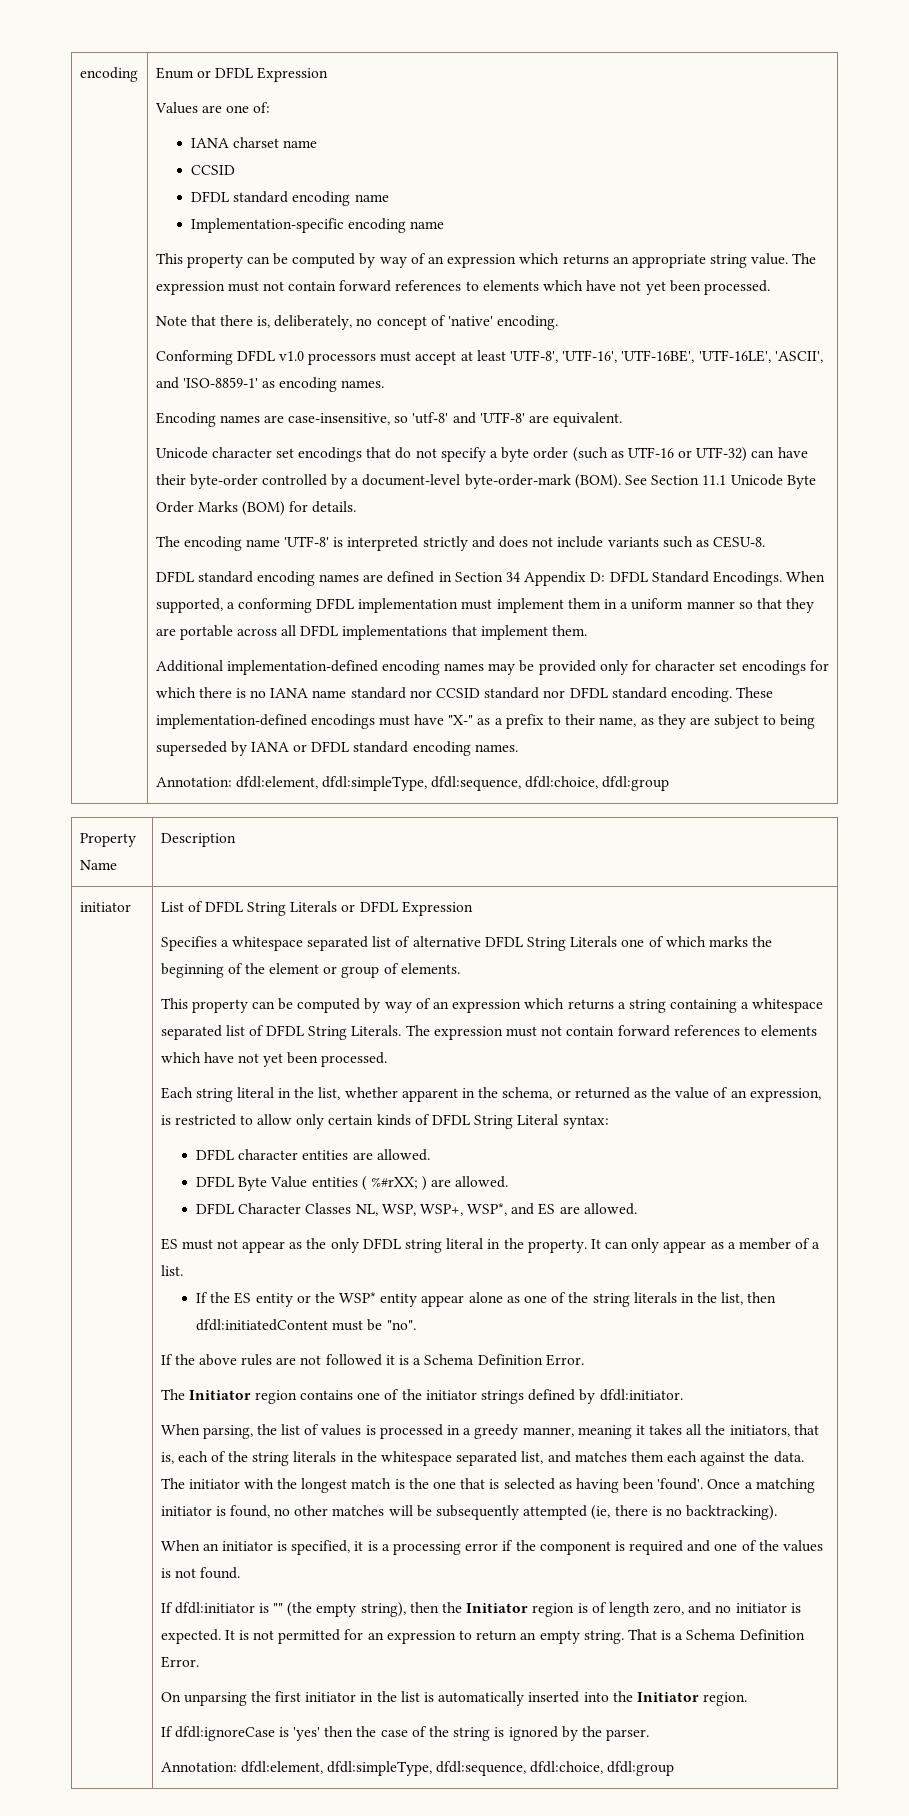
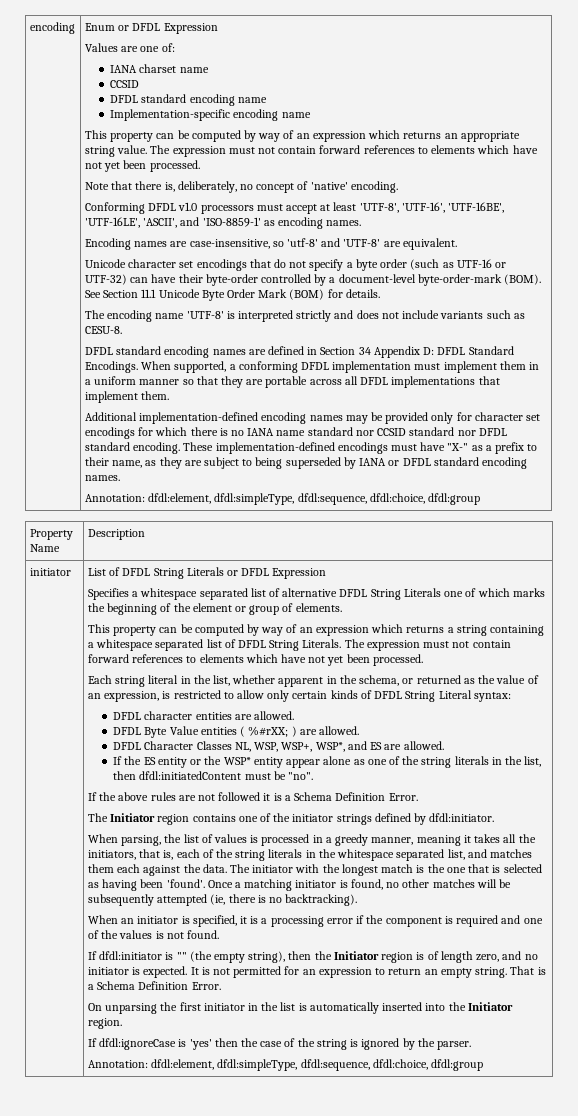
[197,501,238,512] Marks -> [258,289,288,298] Mark
[160,1238,821,1253] [160,1265,183,1276] // ES must not appear as the only DFDL string literal in the property. It can only appear as a member of a list. -> (444, 745) none

